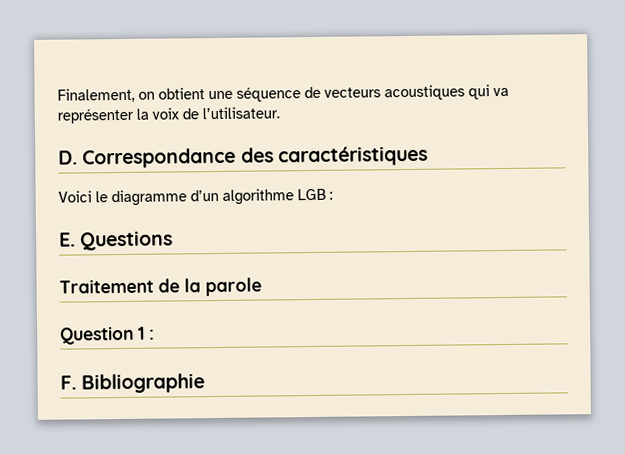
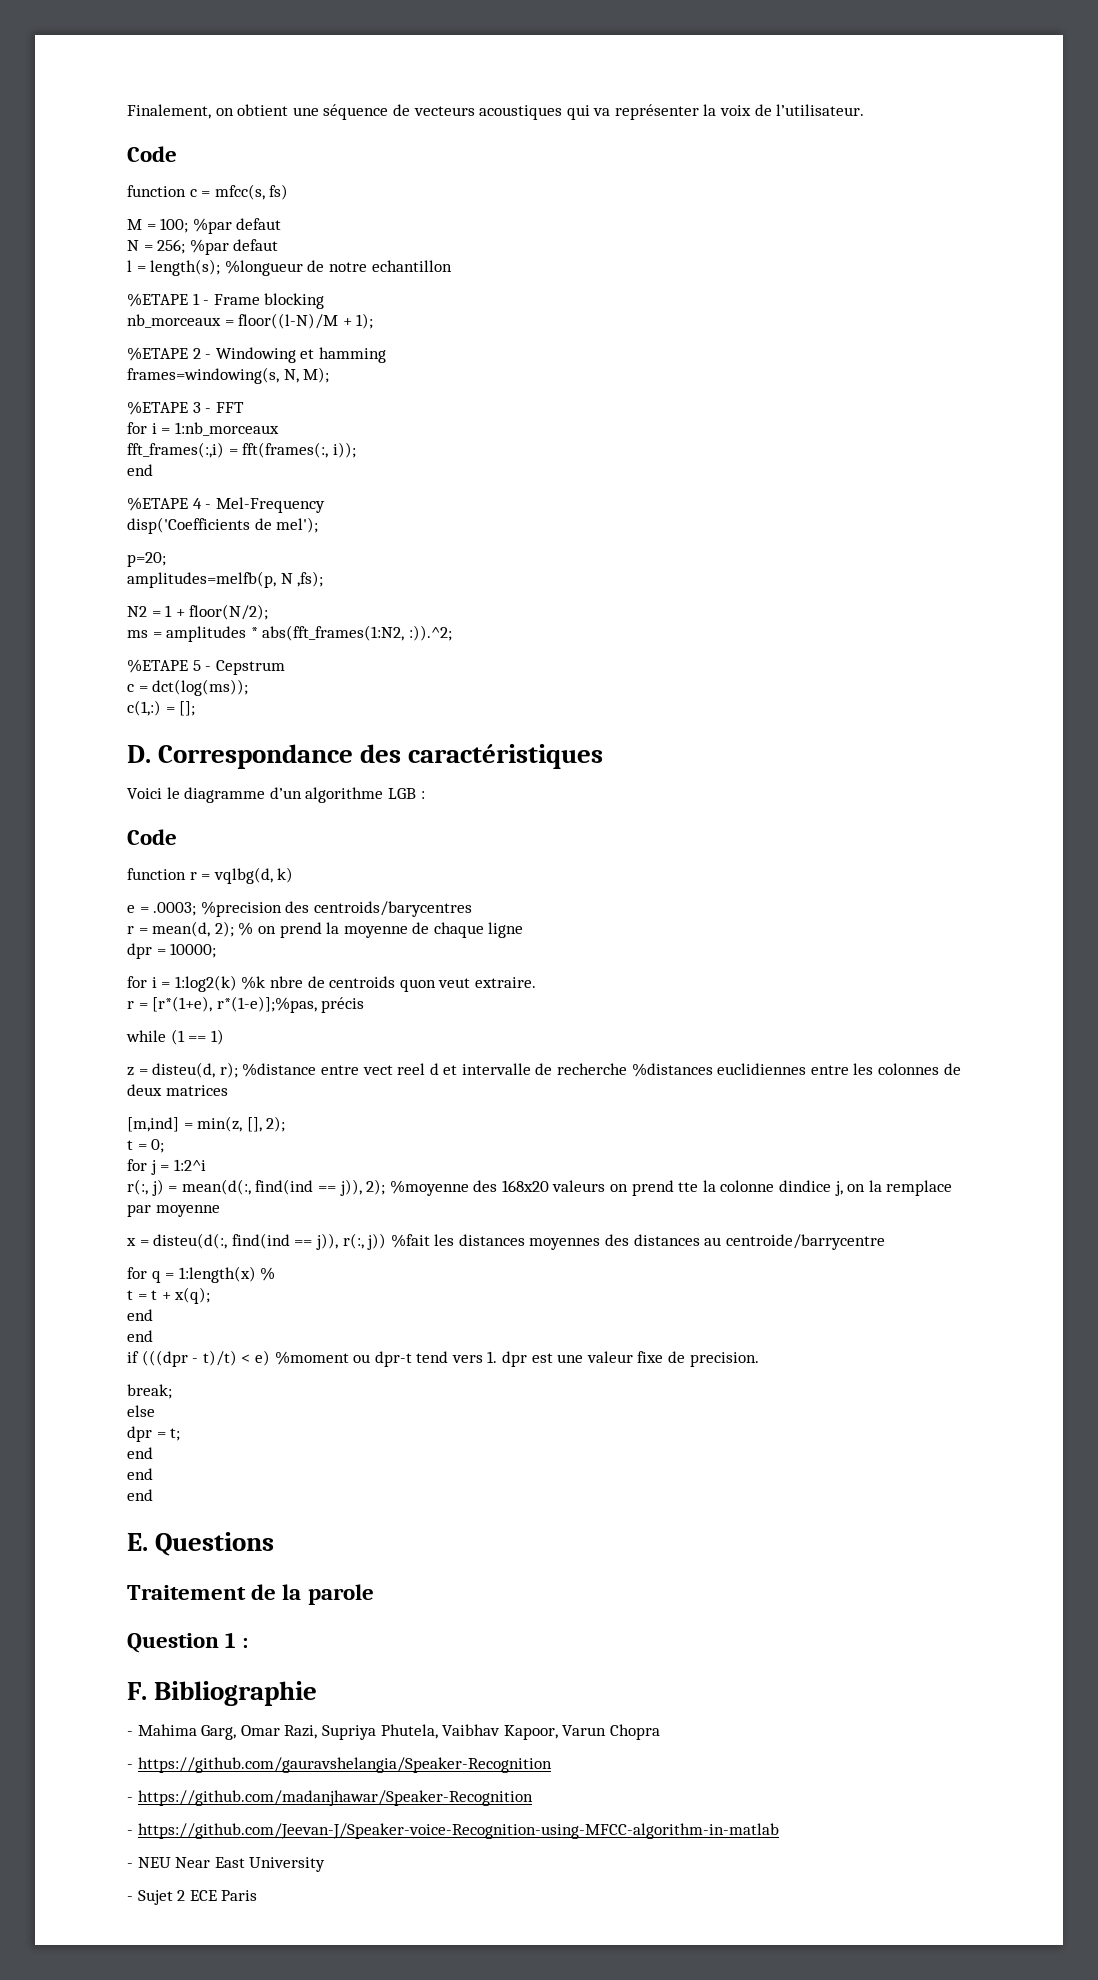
(280, 113) none -> [127,146,177,162] [127,184,289,200] [127,218,282,234] [127,239,279,255] [127,259,452,276] [127,293,325,309] [127,313,374,329] [127,347,386,363] [127,367,330,384] [127,401,244,415] [127,422,279,436] [127,442,356,458] [127,464,153,476] [127,497,325,513] [127,517,319,534] [127,552,166,567] [127,571,324,588] [127,604,269,620] [127,625,452,642] [127,659,285,675] [127,679,249,696] [127,700,196,716] // Code // function c = mfcc(s, fs) // M = 100; %par defaut // N = 256; %par defaut // l = length(s); %longueur de notre echantillon // %ETAPE 1 - Frame blocking // nb_morceaux = floor((l-N)/M + 1); // %ETAPE 2 - Windowing et hamming // frames=windowing(s, N, M); // %ETAPE 3 - FFT // for i = 1:nb_morceaux // fft_frames(:,i) = fft(frames(:, i)); // end // %ETAPE 4 - Mel-Frequency // disp('Coefficients de mel'); // p=20; // amplitudes=melfb(p, N ,fs); // N2 = 1 + floor(N/2); // ms = amplitudes * abs(fft_frames(1:N2, :)).^2; // %ETAPE 5 - Cepstrum // c = dct(log(ms)); // c(1,:) = [];
(333, 195) none -> [127,829,177,845] [127,867,294,884] [127,901,472,917] [127,921,524,938] [127,943,217,959] [127,975,536,992] [127,996,365,1013] [126,1029,224,1045] [127,1062,961,1078] [127,1084,228,1096] [127,1116,286,1132] [127,1139,165,1153] [127,1159,206,1175] [127,1179,953,1196] [127,1204,220,1217] [126,1233,885,1250] [127,1266,276,1283] [127,1287,211,1304] [127,1309,153,1321] [127,1330,153,1342] [127,1350,759,1367] [127,1384,172,1399] [127,1405,155,1417] [127,1426,181,1442] [127,1447,153,1459] [127,1468,153,1480] [127,1489,153,1501] // Code // function r = vqlbg(d, k) // e = .0003; %precision des centroids/barycentres // r = mean(d, 2); % on prend la moyenne de chaque ligne // dpr = 10000; // for i = 1:log2(k) %k nbre de centroids quon veut extraire. // r = [r*(1+e), r*(1-e)];%pas, précis // while (1 == 1) // z = disteu(d, r); %distance entre vect reel d et intervalle de recherche %distances euclidiennes entre les colonnes de deux matrices // [m,ind] = min(z, [], 2); // t = 0; // for j = 1:2^i // r(:, j) = mean(d(:, find(ind == j)), 2); %moyenne des 168x20 valeurs on prend tte la colonne dindice j, on la remplace par moyenne // x = disteu(d(:, find(ind == j)), r(:, j)) %fait les distances moyennes des distances au centroide/barrycentre // for q = 1:length(x) % // t = t + x(q); // end // end // if (((dpr - t)/t) < e) %moment ou dpr-t tend vers 1. dpr est une valeur fixe de precision. // break; // else // dpr = t; // end // end // end
(206, 383) none -> [127,1724,660,1740] [127,1757,552,1773] [127,1790,533,1806] [127,1823,779,1839] [127,1857,326,1872] [127,1890,258,1905] // - Mahima Garg, Omar Razi, Supriya Phutela, Vaibhav Kapoor, Varun Chopra // - https://github.com/gauravshelangia/Speaker-Recognition // - https://github.com/madanjhawar/Speaker-Recognition // - https://github.com/Jeevan-J/Speaker-voice-Recognition-using-MFCC-algorithm-in-matlab // - NEU Near East University // - Sujet 2 ECE Paris

